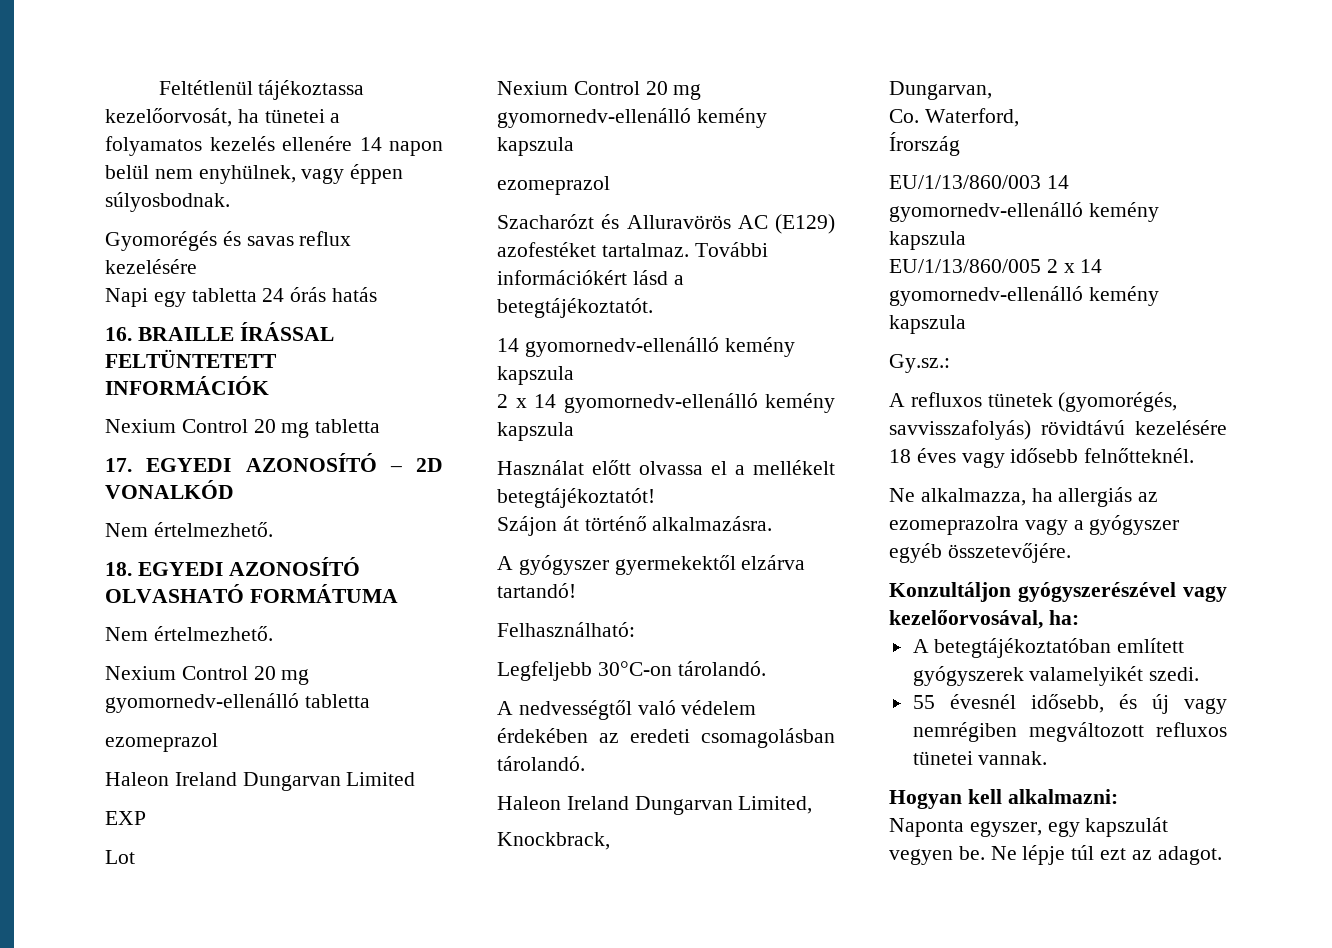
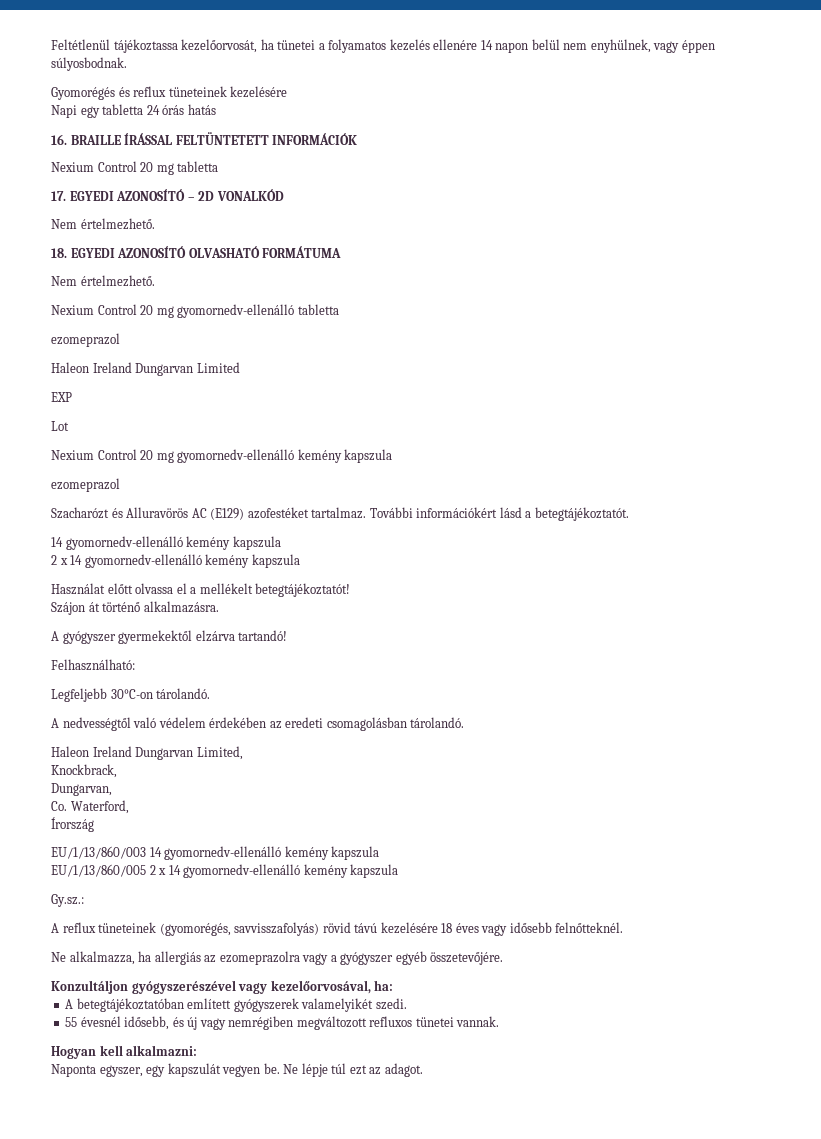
[246,231,352,246] savas reflux -> [133,86,227,97] reflux tüneteinek
[910,392,1178,412] [889,420,1125,440] refluxos tünetek (gyomorégés, savvisszafolyás) rövidtávú -> [62,922,378,936] reflux tüneteinek (gyomorégés, savvisszafolyás) rövid távú

